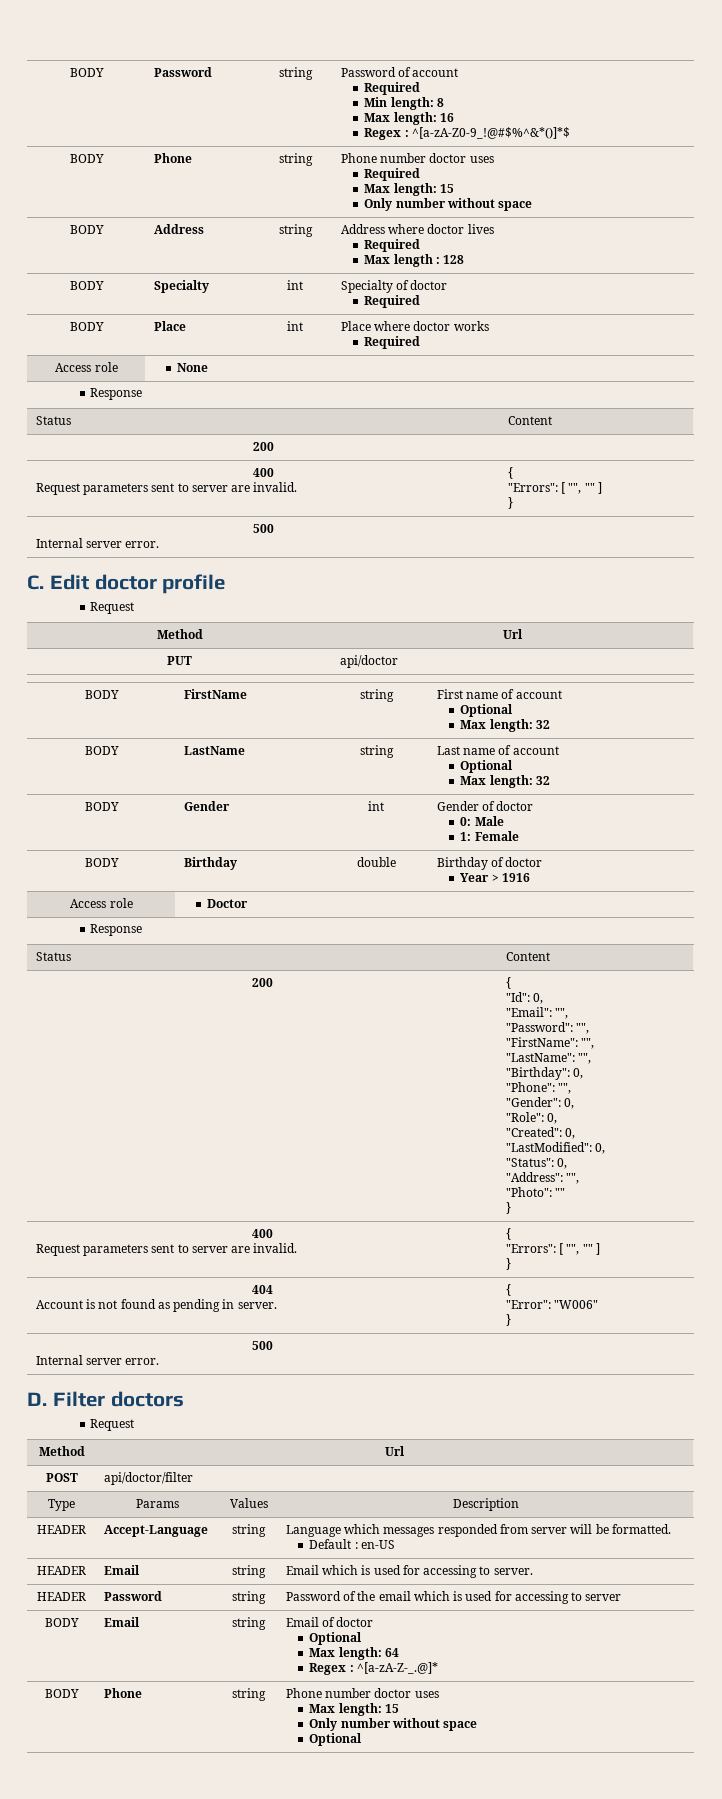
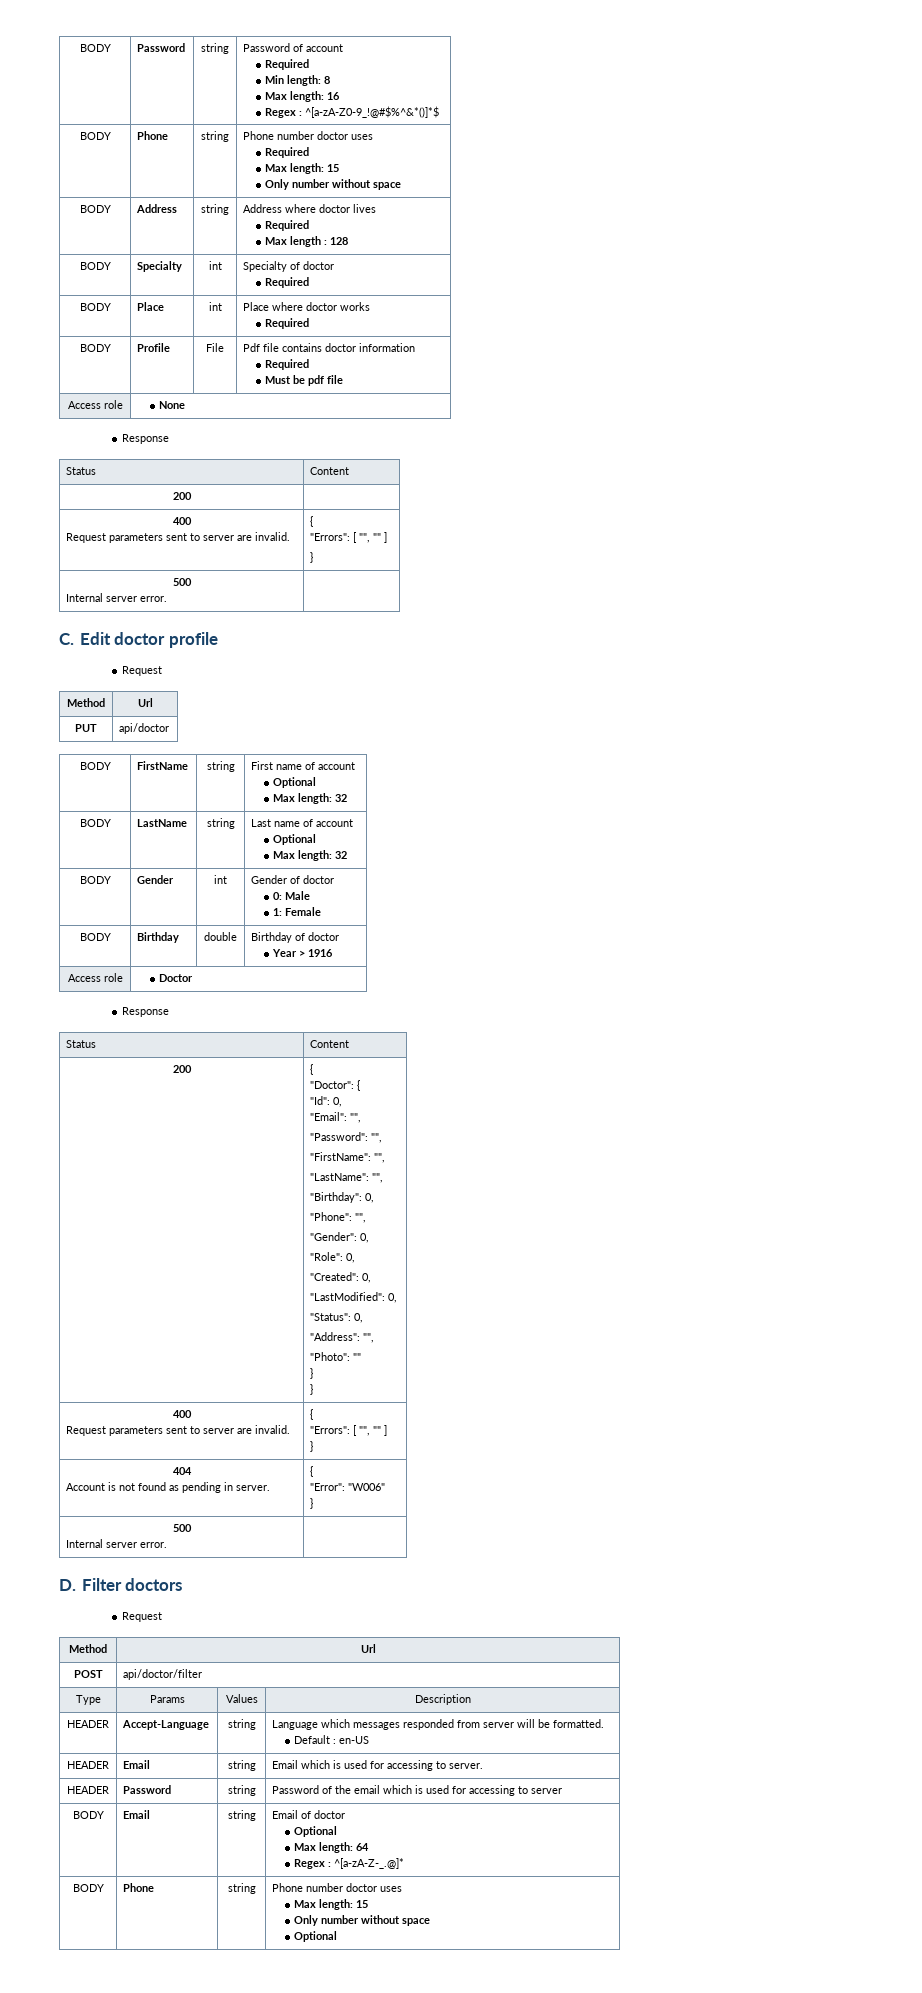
(421, 342) none -> [79,344,111,352] [137,343,171,352] [206,343,224,352] [243,343,416,352] [265,359,310,370] [265,375,344,386] // BODY | Profile | File | Pdf file contains doctor information // Required // Must be pdf file
(512, 983) none -> [310,1080,361,1091] // "Doctor": {
(512, 1208) none -> [310,1384,314,1395] // }

